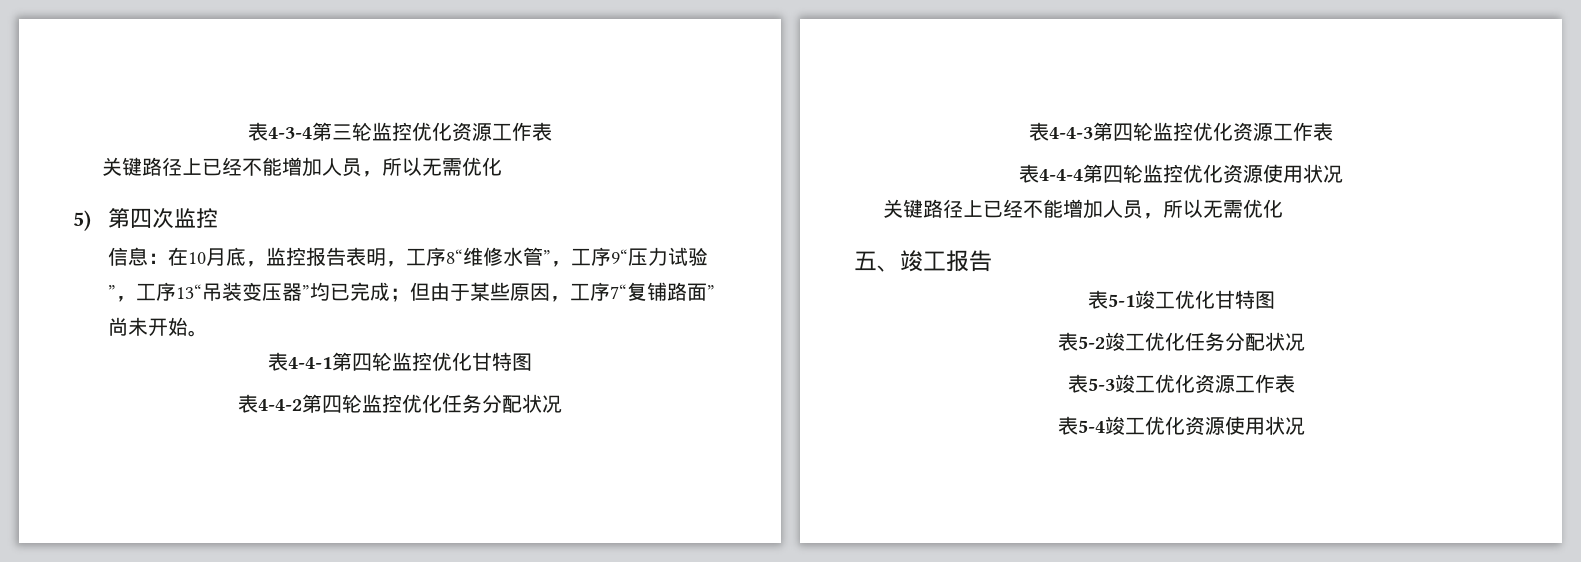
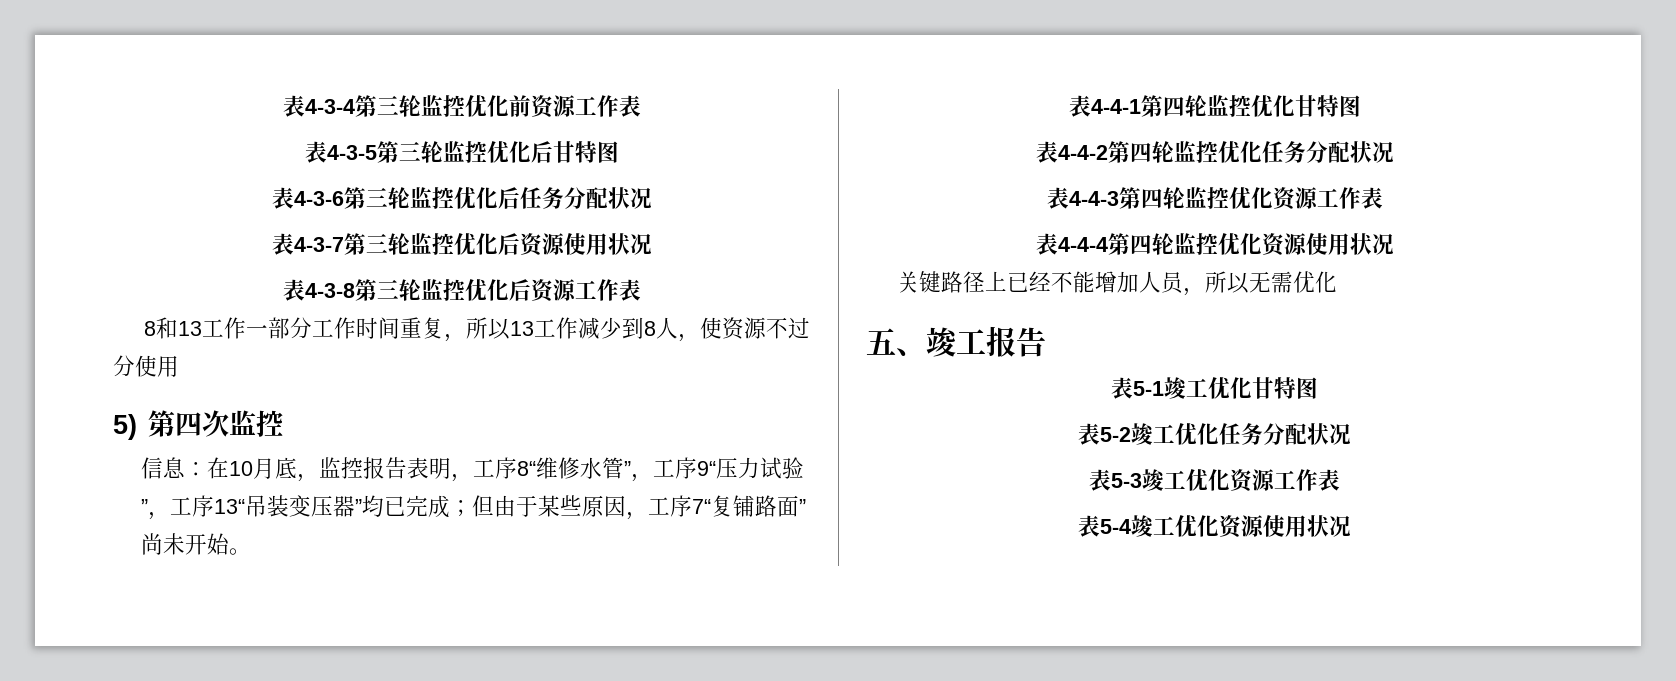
[452,122,552,142] [101,157,502,177] 资源工作表 // 关键路径上已经不能增加人员，所以无需优化 -> [508,95,641,119] [304,141,619,163] [271,187,652,209] [271,233,652,257] [282,279,641,303] [143,317,810,342] [113,355,179,377] 前资源工作表 // 表4-3-5第三轮监控优化后甘特图 // 表4-3-6第三轮监控优化后任务分配状况 // 表4-3-7第三轮监控优化后资源使用状况 // 表4-3-8第三轮监控优化后资源工作表 // 8和13工作一部分工作时间重复，所以13工作减少到8人，使资源不过分使用

